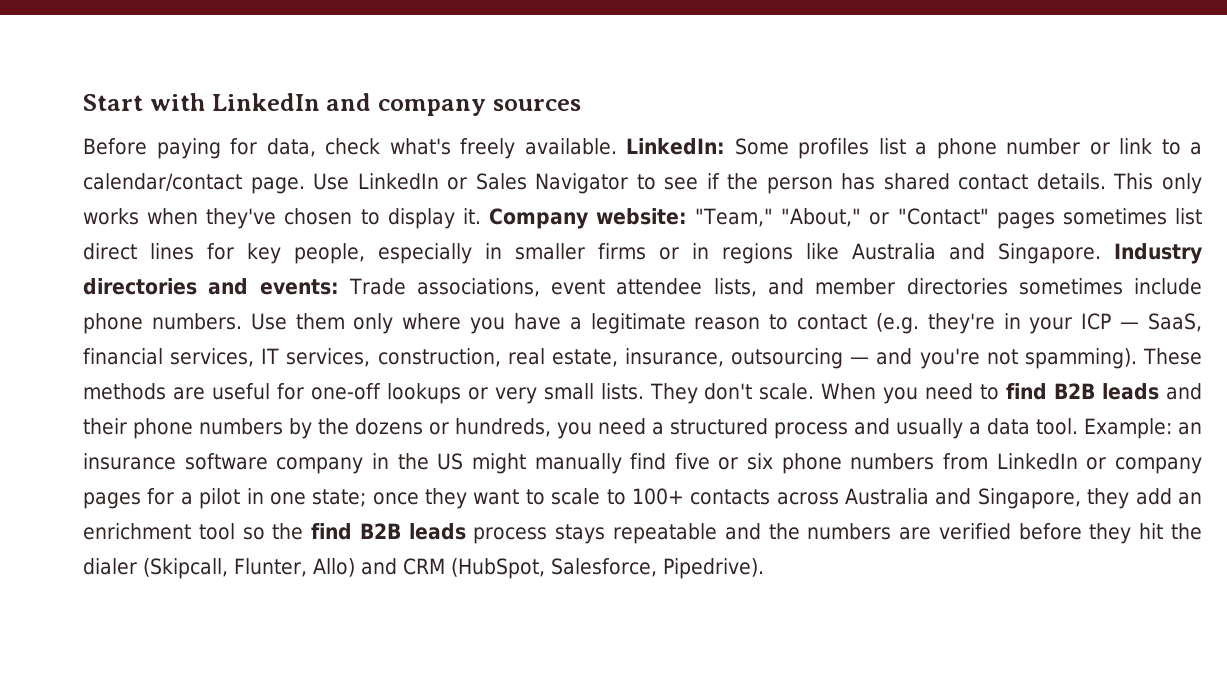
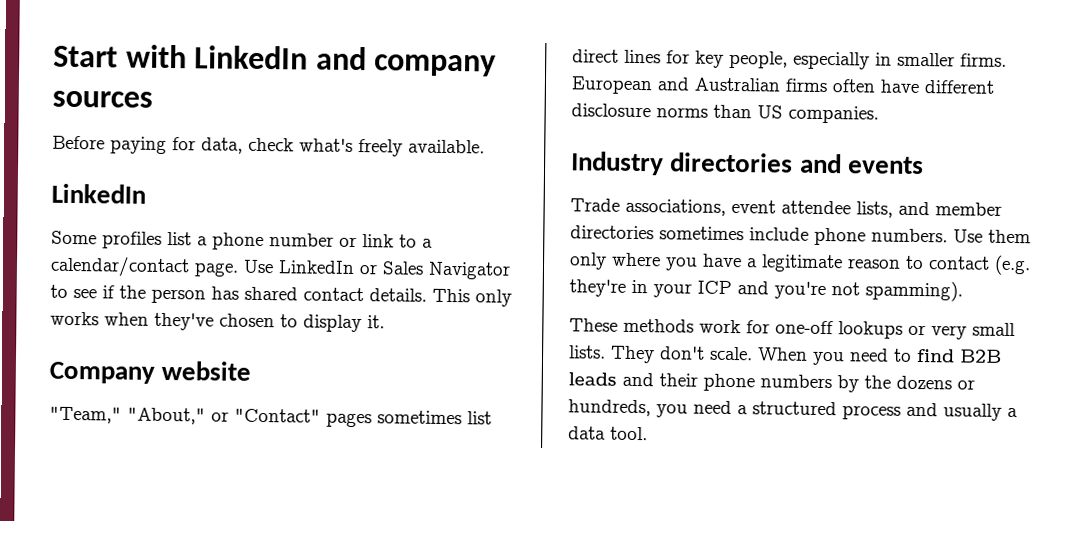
[626,138,725,155] LinkedIn: -> [51,183,146,204] // LinkedIn //
[488,208,688,229] Company website: -> [49,360,252,384] // Company website //
[598,243,1101,264] firms or in regions like Australia and Singapore. -> [960,53,1007,67] [571,76,995,95] [571,103,879,124] firms. European and Australian firms often have different disclosure norms than US companies. //
[259,279,339,295] events: -> [847,156,924,175] events //
[1120,313,1203,332] [83,348,870,369] — SaaS, financial services, IT services, construction, real estate, insurance, outsourcing — -> (732, 287) none
(1137, 358) none -> (963, 291) //
[172,383,270,400] are useful -> [699,319,741,334] work
[1084,418,1202,439] [83,453,1202,474] [83,488,1203,509] [83,523,1203,544] [83,558,764,579] Example: an insurance software company in the US might manually find five or six phone numbers from LinkedIn or company pages for a pilot in one state; once they want to scale to 100+ contacts across Australia and Singapore, they add an enrichment tool so the find B2B leads process stays repeatable and the numbers are verified before they hit the dialer (Skipcall, Flunter, Allo) and CRM (HubSpot, Salesforce, Pipedrive). -> (648, 433) none

